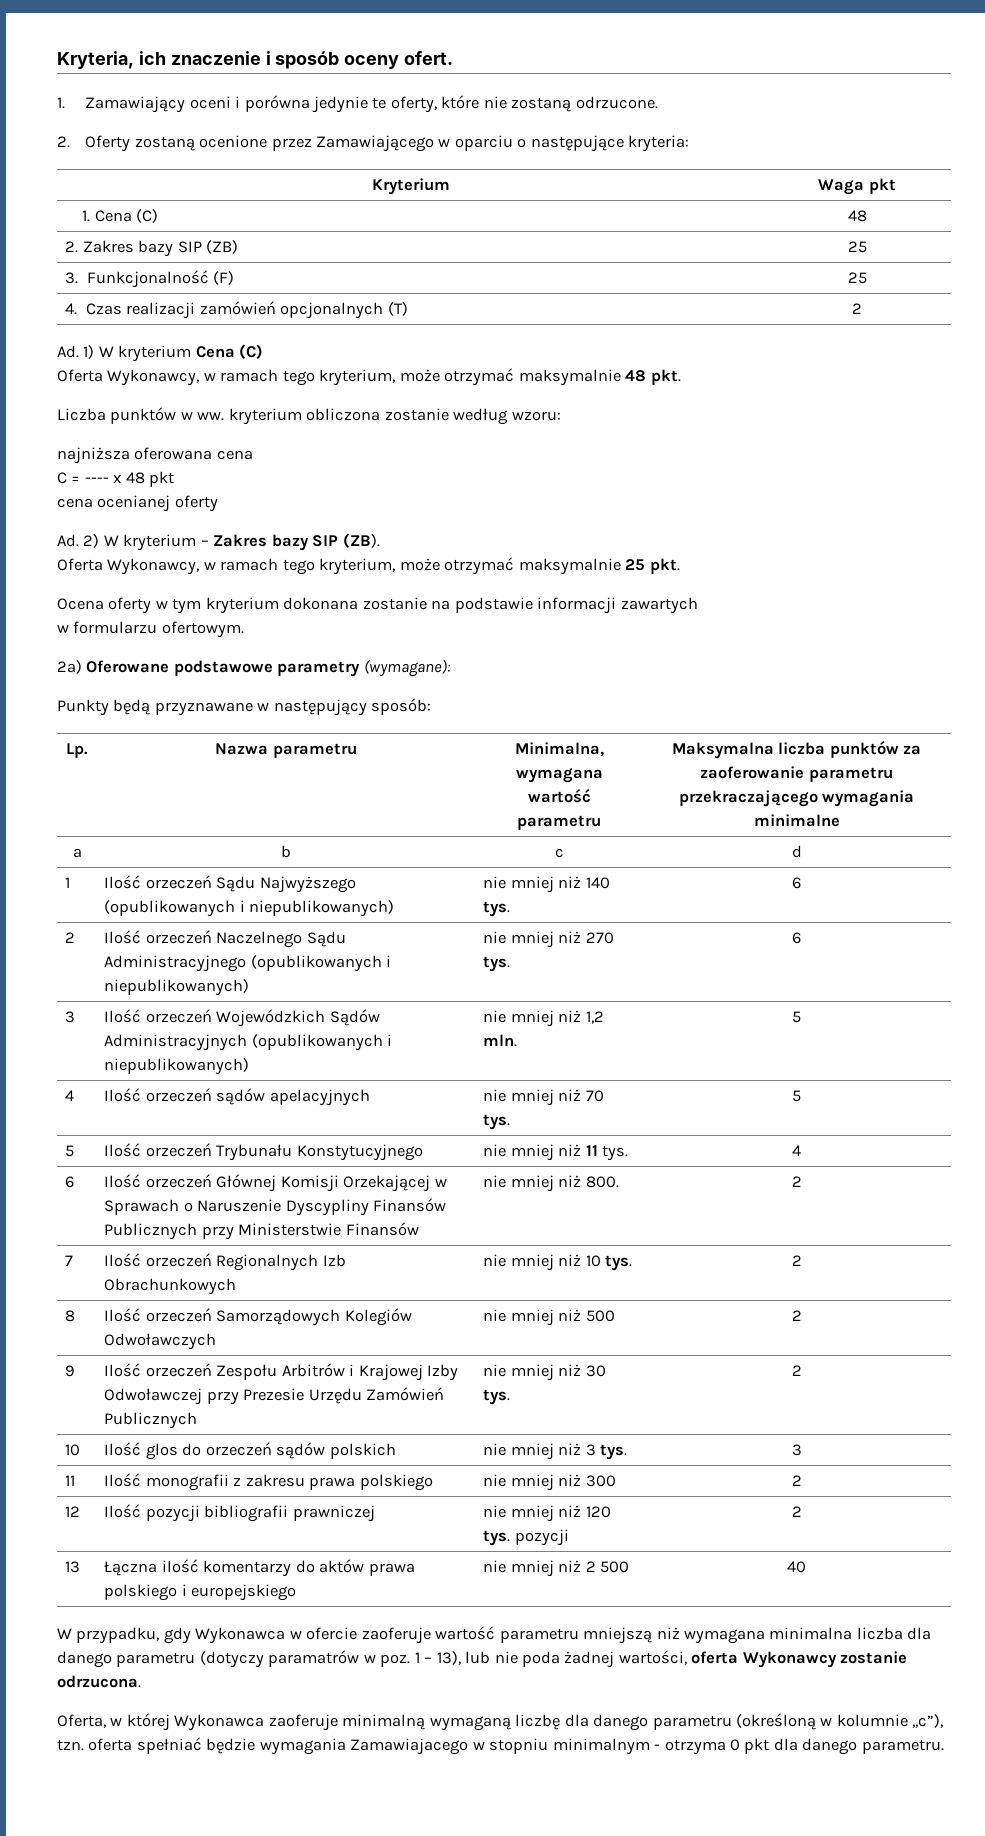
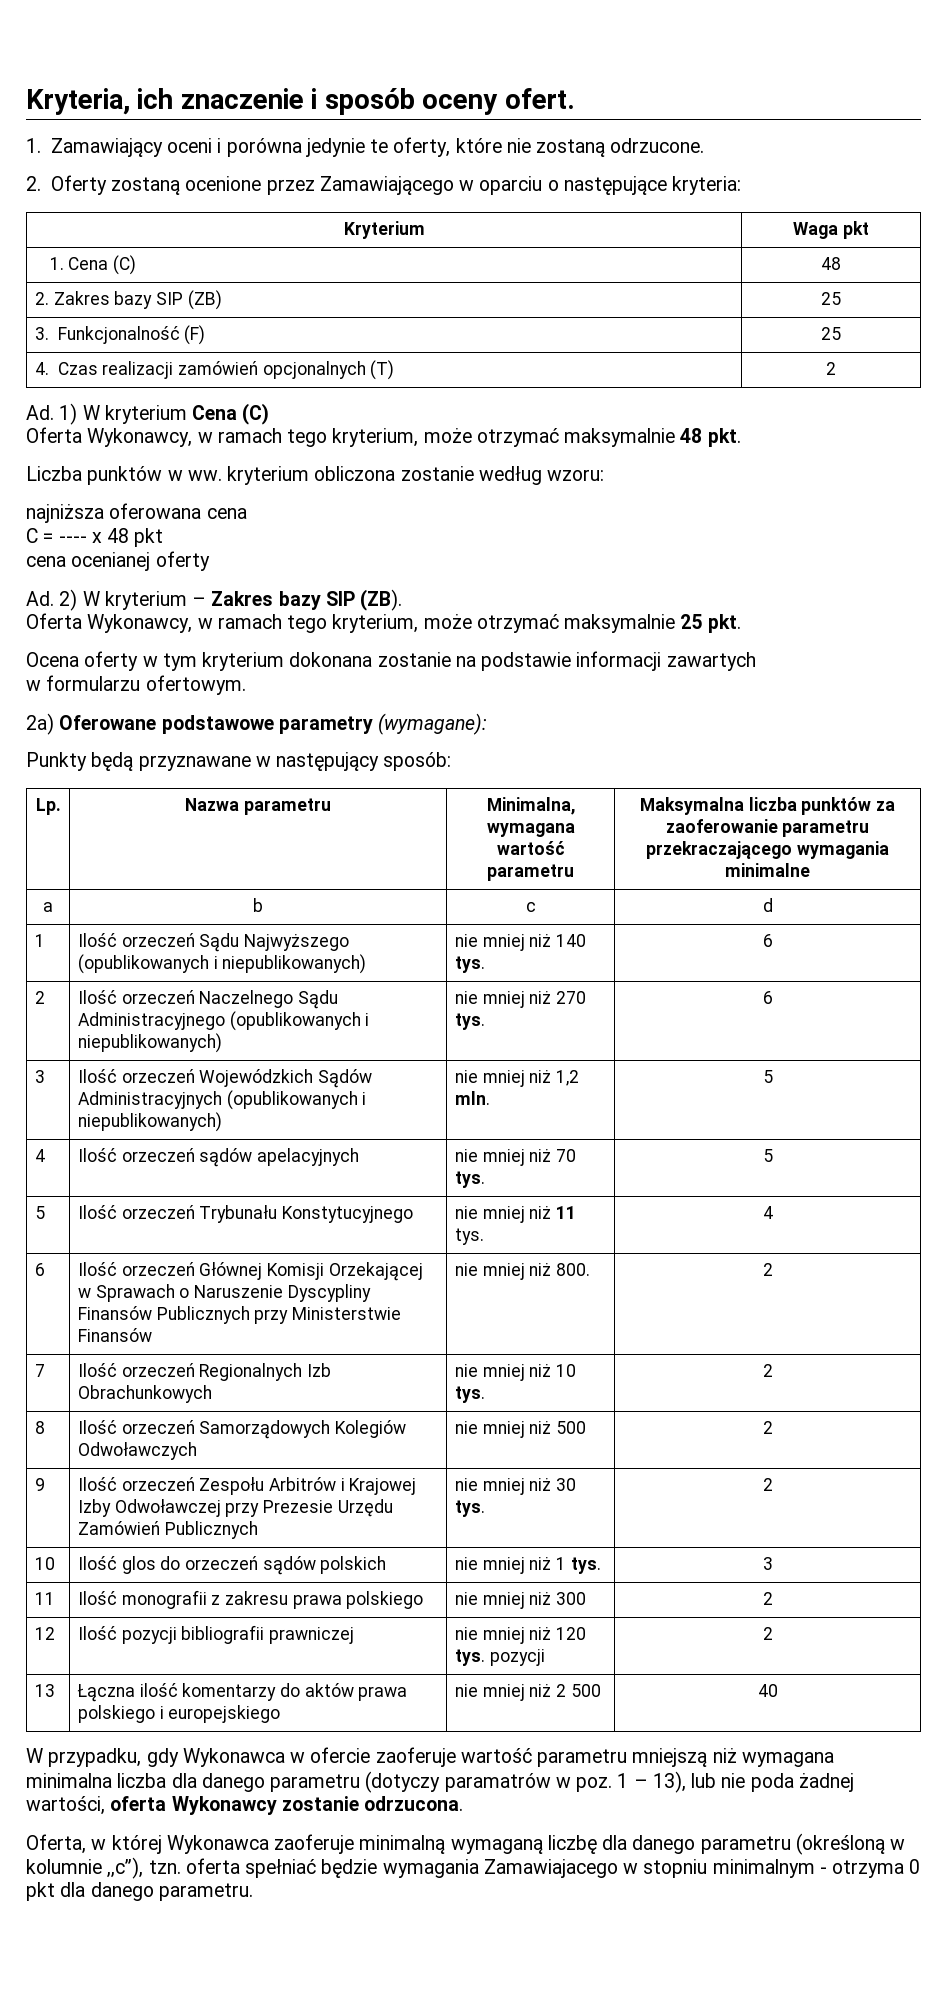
[585,1444,596,1456] 3 -> [555,1557,566,1570] 1

